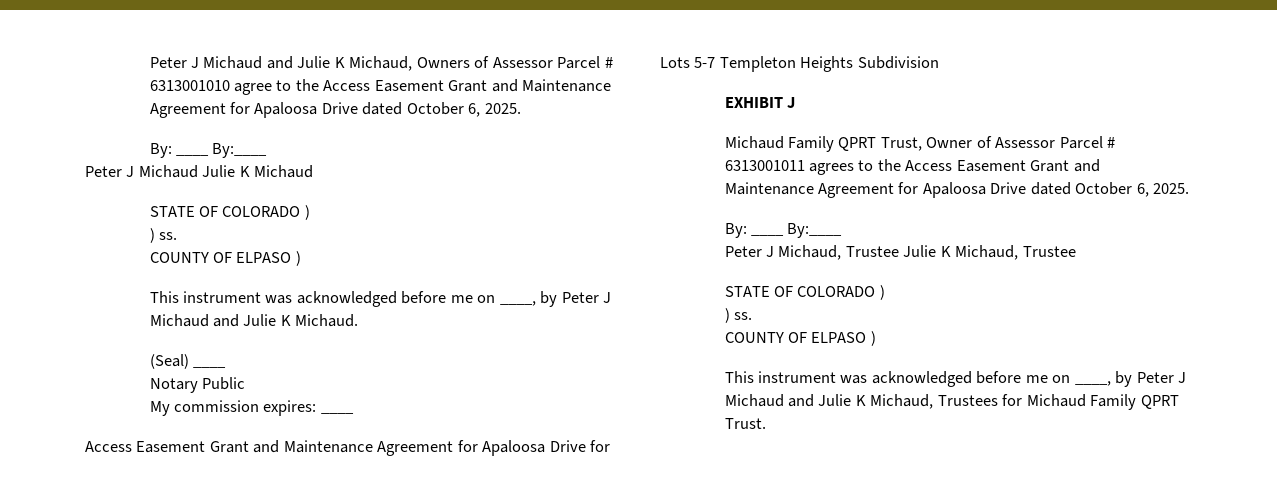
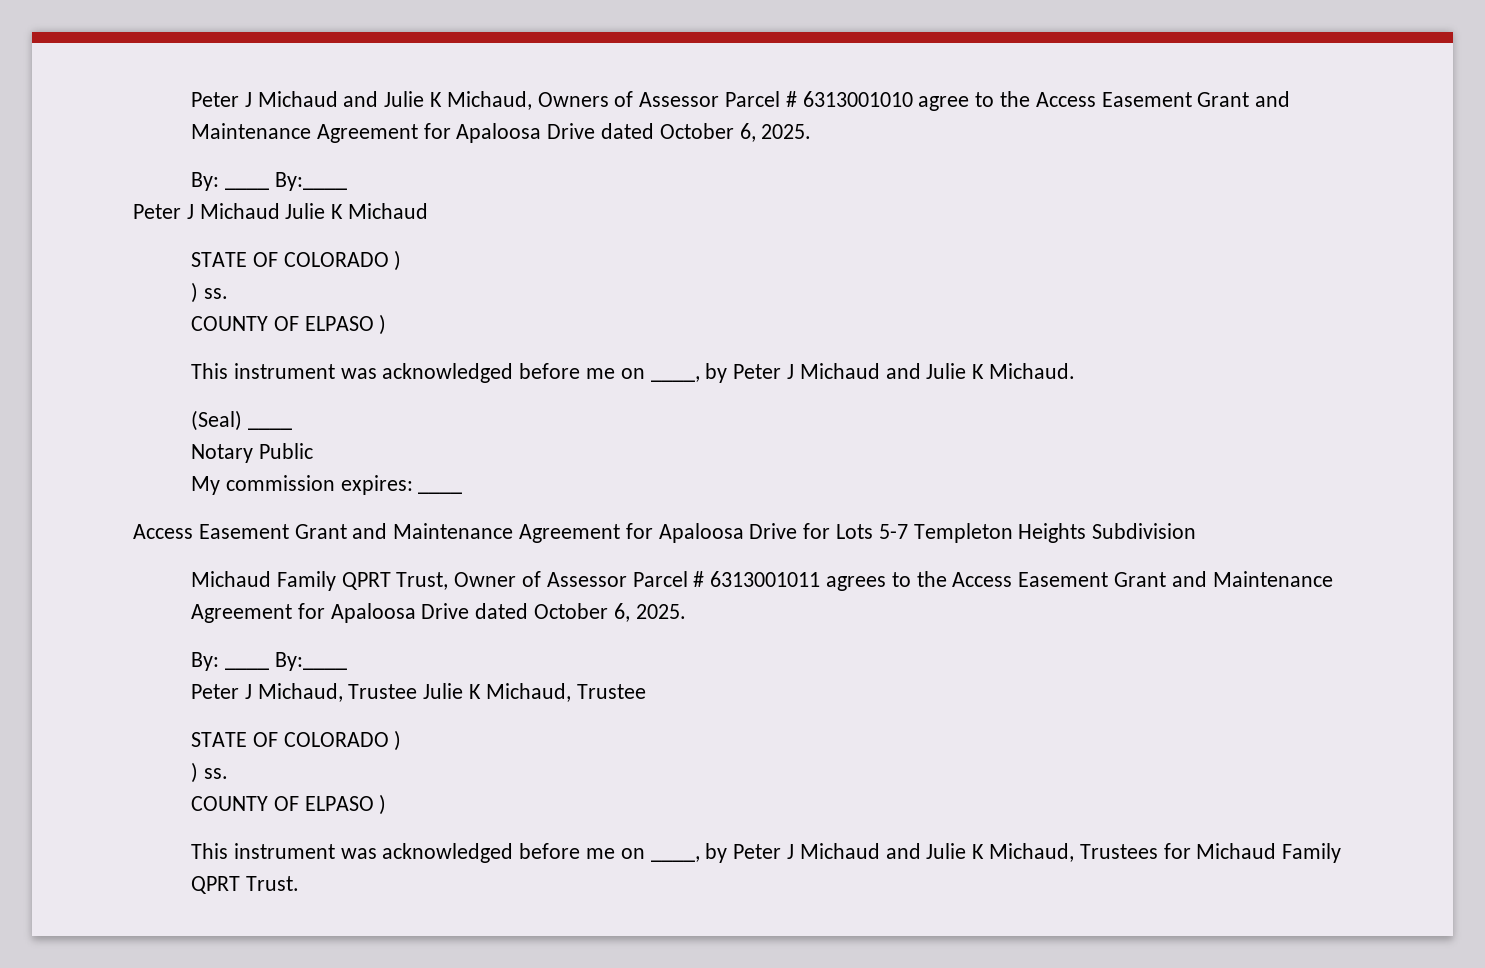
[724,97,795,108] // EXHIBIT J -> (1197, 531) none

